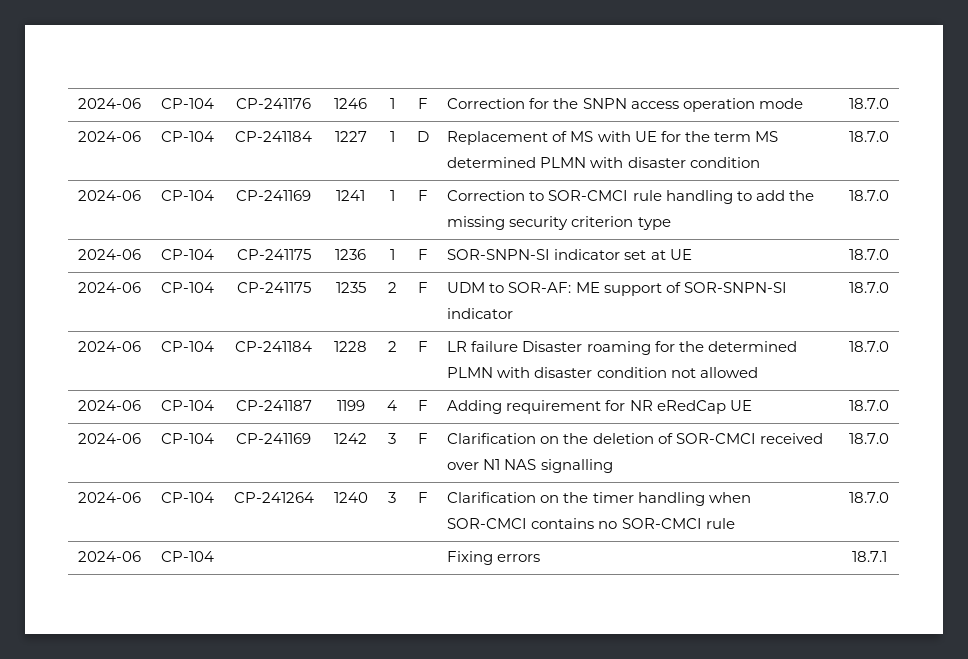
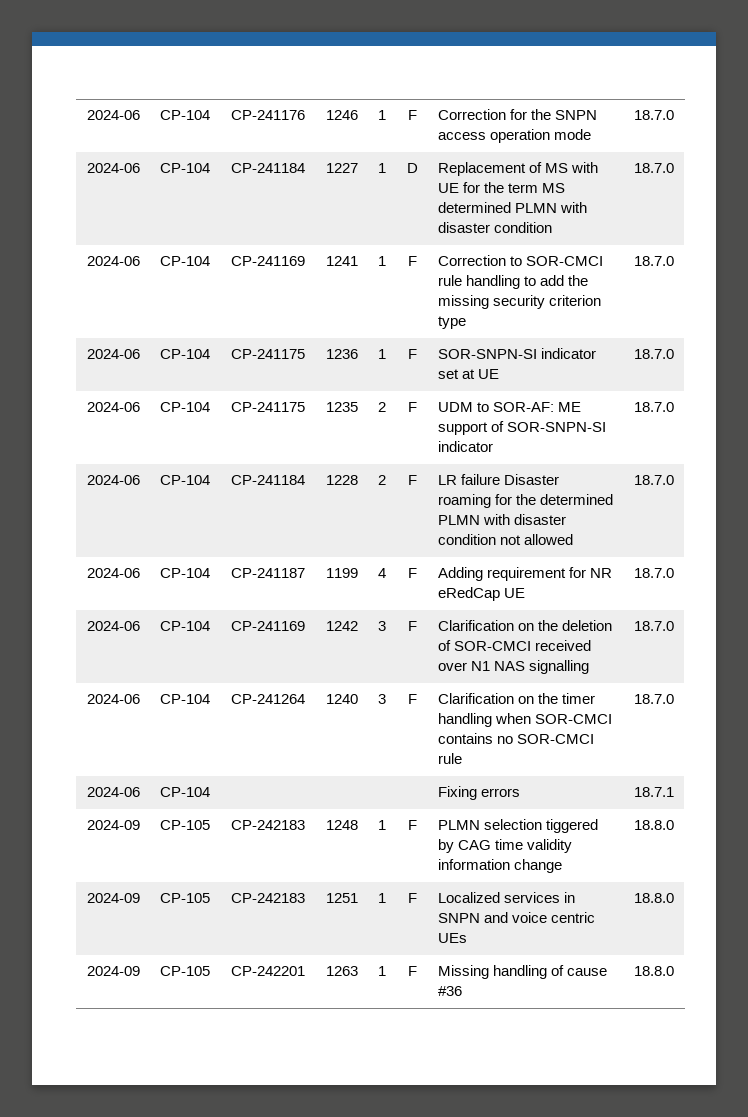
(887, 556) none -> [86,820,140,830] [160,820,210,830] [231,820,305,830] [325,820,358,830] [378,820,386,830] [408,820,417,830] [437,819,598,833] [437,839,573,853] [437,859,562,873] [634,820,674,830] [86,893,140,903] [160,893,210,903] [231,893,305,903] [325,893,358,903] [378,893,386,903] [408,893,417,903] [437,892,575,903] [437,912,596,923] [437,933,467,943] [634,893,674,903] [86,966,140,976] [160,966,210,976] [231,966,305,976] [325,966,358,976] [378,966,386,976] [408,966,417,976] [437,965,608,979] [437,986,462,996] [634,966,674,976] // 2024-09 | CP-105 | CP-242183 | 1248 | 1 | F | PLMN selection tiggered by CAG time validity information change | 18.8.0 // 2024-09 | CP-105 | CP-242183 | 1251 | 1 | F | Localized services in SNPN and voice centric UEs | 18.8.0 // 2024-09 | CP-105 | CP-242201 | 1263 | 1 | F | Missing handling of cause #36 | 18.8.0

